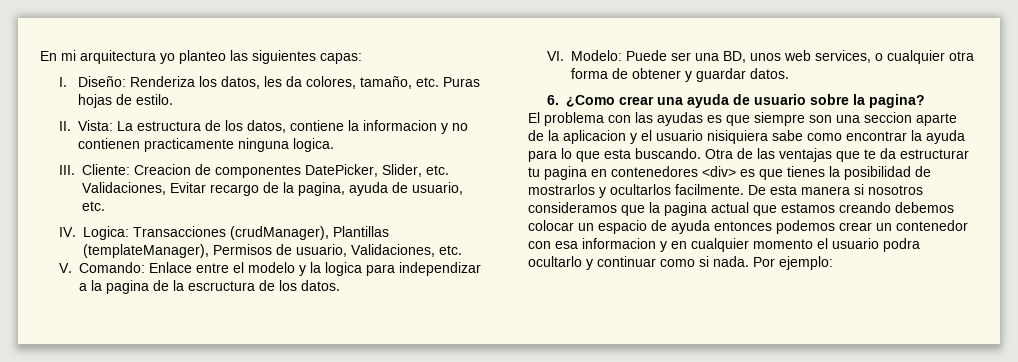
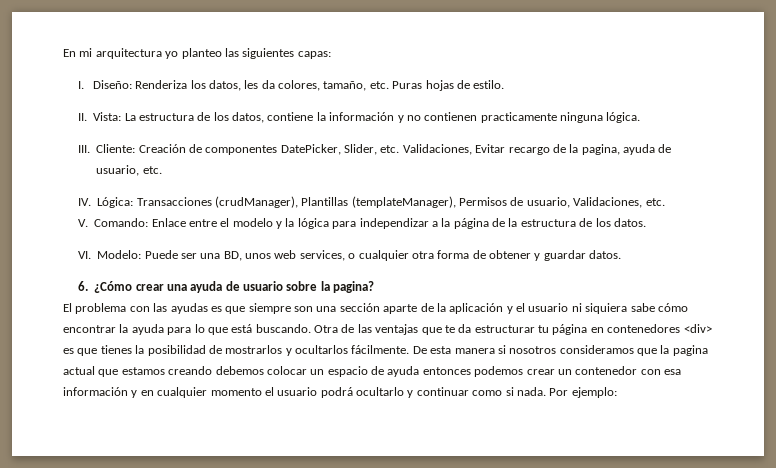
[363,120,438,131] informacion -> [329,112,395,121] información
[293,138,335,152] logica. -> [606,112,641,123] lógica.
[134,164,192,175] Creacion -> [138,144,186,153] Creación
[83,226,130,240] Logica: -> [97,197,134,208] Lógica:
[325,262,363,276] logica -> [297,218,329,229] lógica
[106,280,256,294] pagina de la escructura -> [453,218,576,229] página de la estructura
[566,95,616,107] ¿Como -> [94,281,133,293] ¿Cómo
[864,112,912,123] seccion -> [339,303,380,312] sección
[563,130,626,144] aplicacion -> [449,303,504,314] aplicación
[707,130,842,144] nisiquiera sabe como -> [571,303,688,314] ni siquiera sabe cómo
[604,149,631,159] esta -> [231,324,253,333] está
[544,166,587,180] pagina -> [552,324,588,335] página
[675,184,744,195] facilmente. -> [351,345,410,354] fácilmente.
[582,238,656,249] informacion -> [63,387,128,396] información
[883,238,920,252] podra -> [320,387,353,398] podrá

